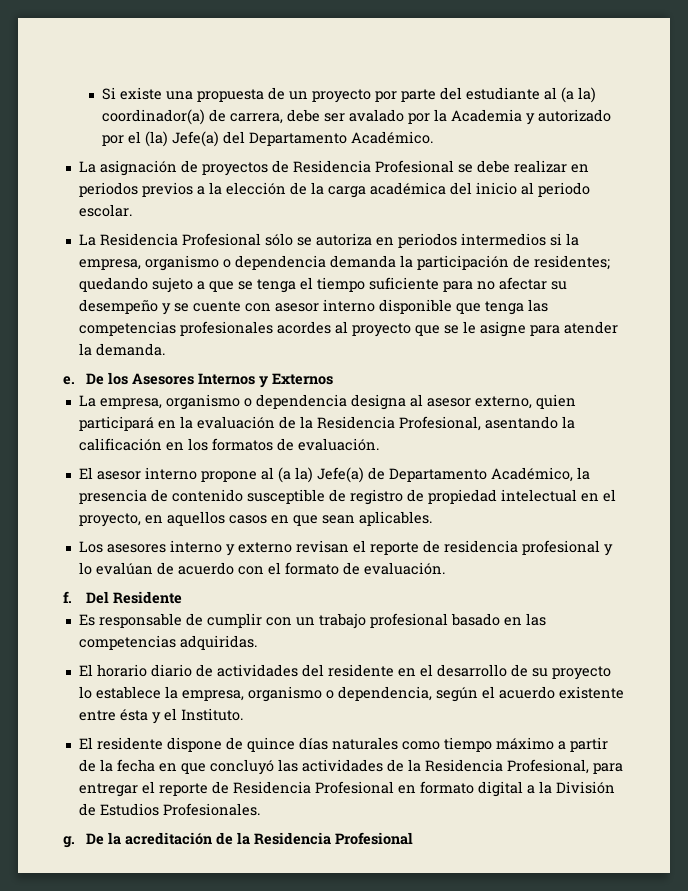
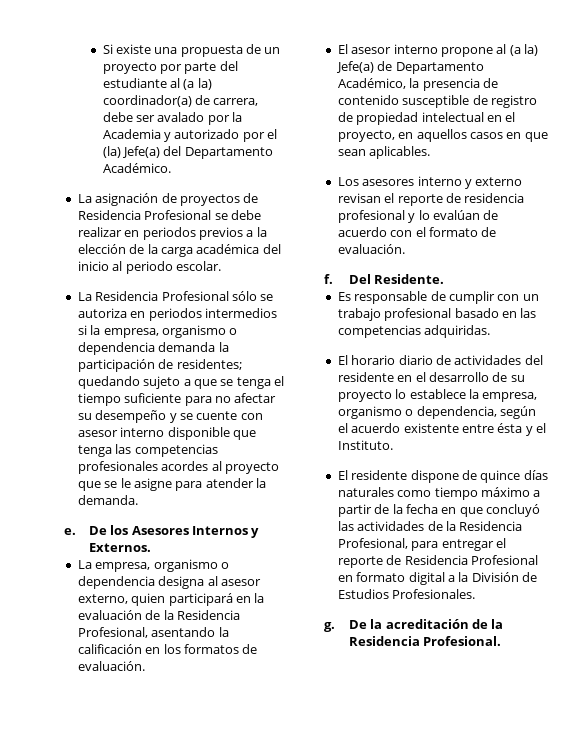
[271,373,333,385] Externos -> [88,543,151,552] Externos.
[112,591,182,604] Residente -> [374,274,445,284] Residente.
[334,832,413,845] Profesional -> [423,636,502,646] Profesional.

